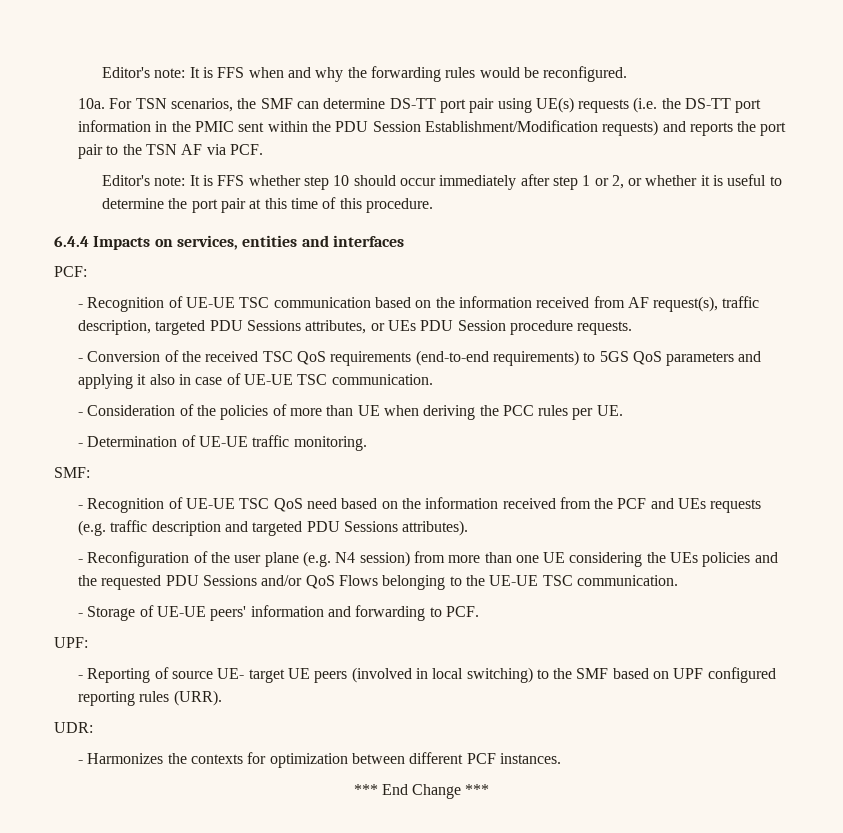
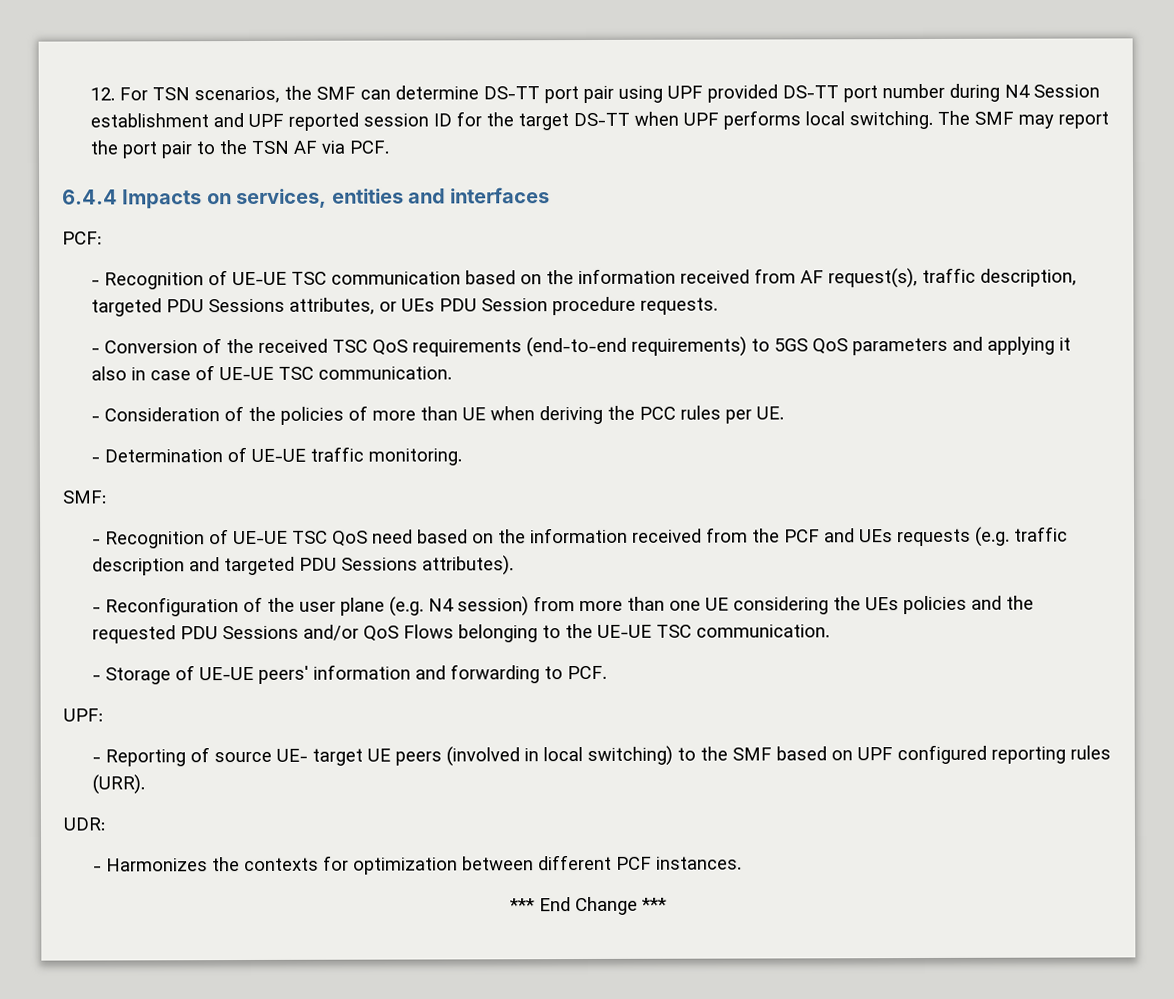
[102,66,628,82] [78,98,106,109] Editor's note: It is FFS when and why the forwarding rules would be reconfigured. // 10a. -> [90,87,116,101] 12.
[535,97,762,113] [78,120,733,136] UE(s) requests (i.e. the DS-TT port information in the PMIC sent within the PDU Session Establishment/Modification requests) and reports -> [667,83,1101,103] [90,110,1110,131] UPF provided DS-TT port number during N4 Session establishment and UPF reported session ID for the target DS-TT when UPF performs local switching. The SMF may report
[102,174,782,190] [102,197,433,213] // Editor's note: It is FFS whether step 10 should occur immediately after step 1 or 2, or whether it is useful to determine the port pair at this time of this procedure. -> (390, 147) none

